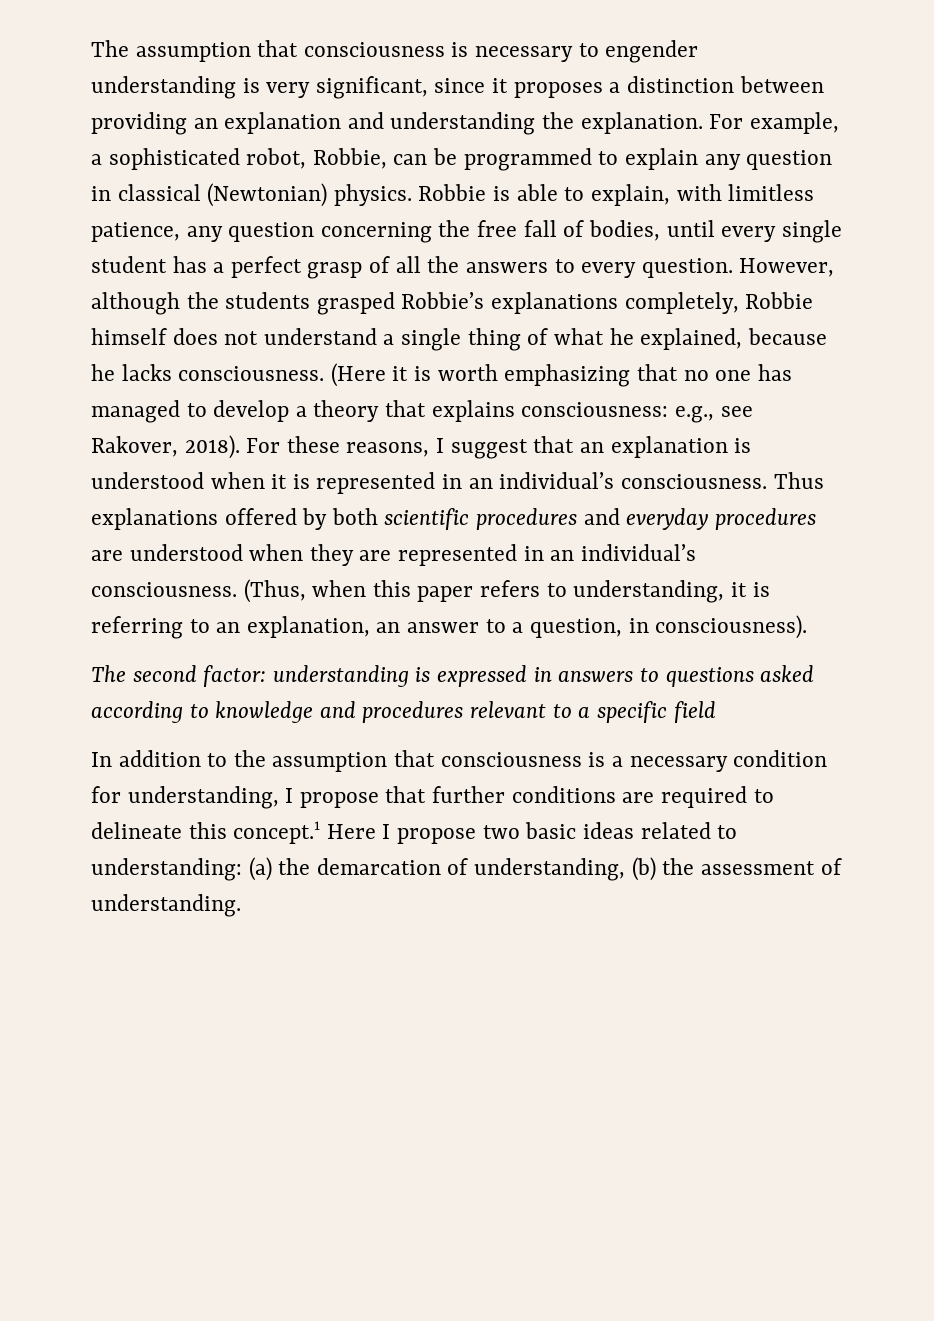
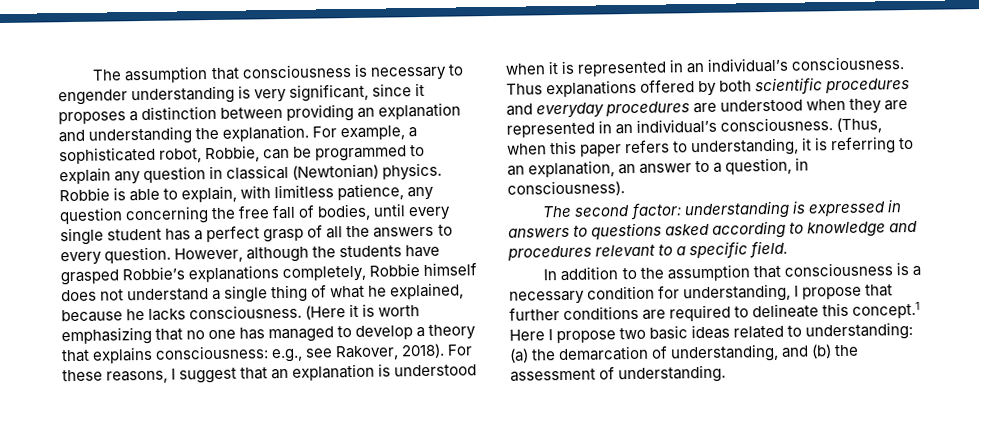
(311, 300) none -> [405,244,441,258] have
[673,701,716,723] field -> [749,240,789,259] field.
(626, 869) none -> [781,345,810,358] and

